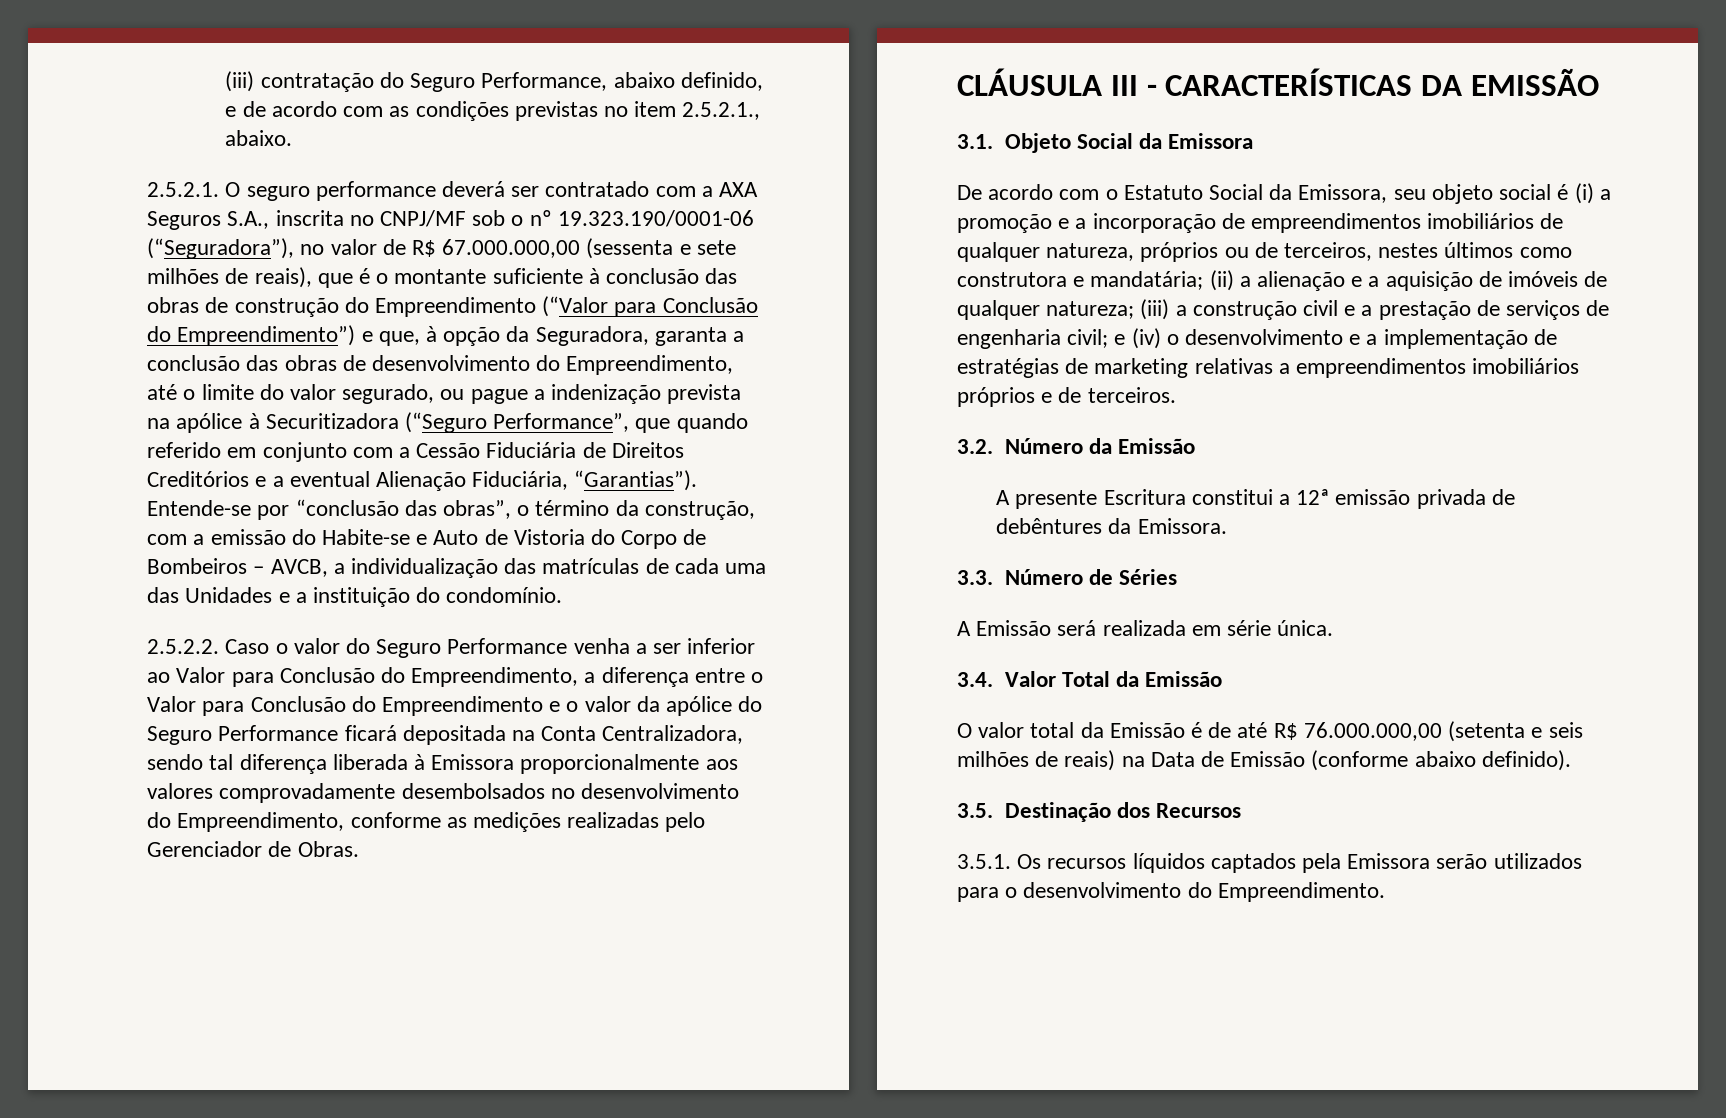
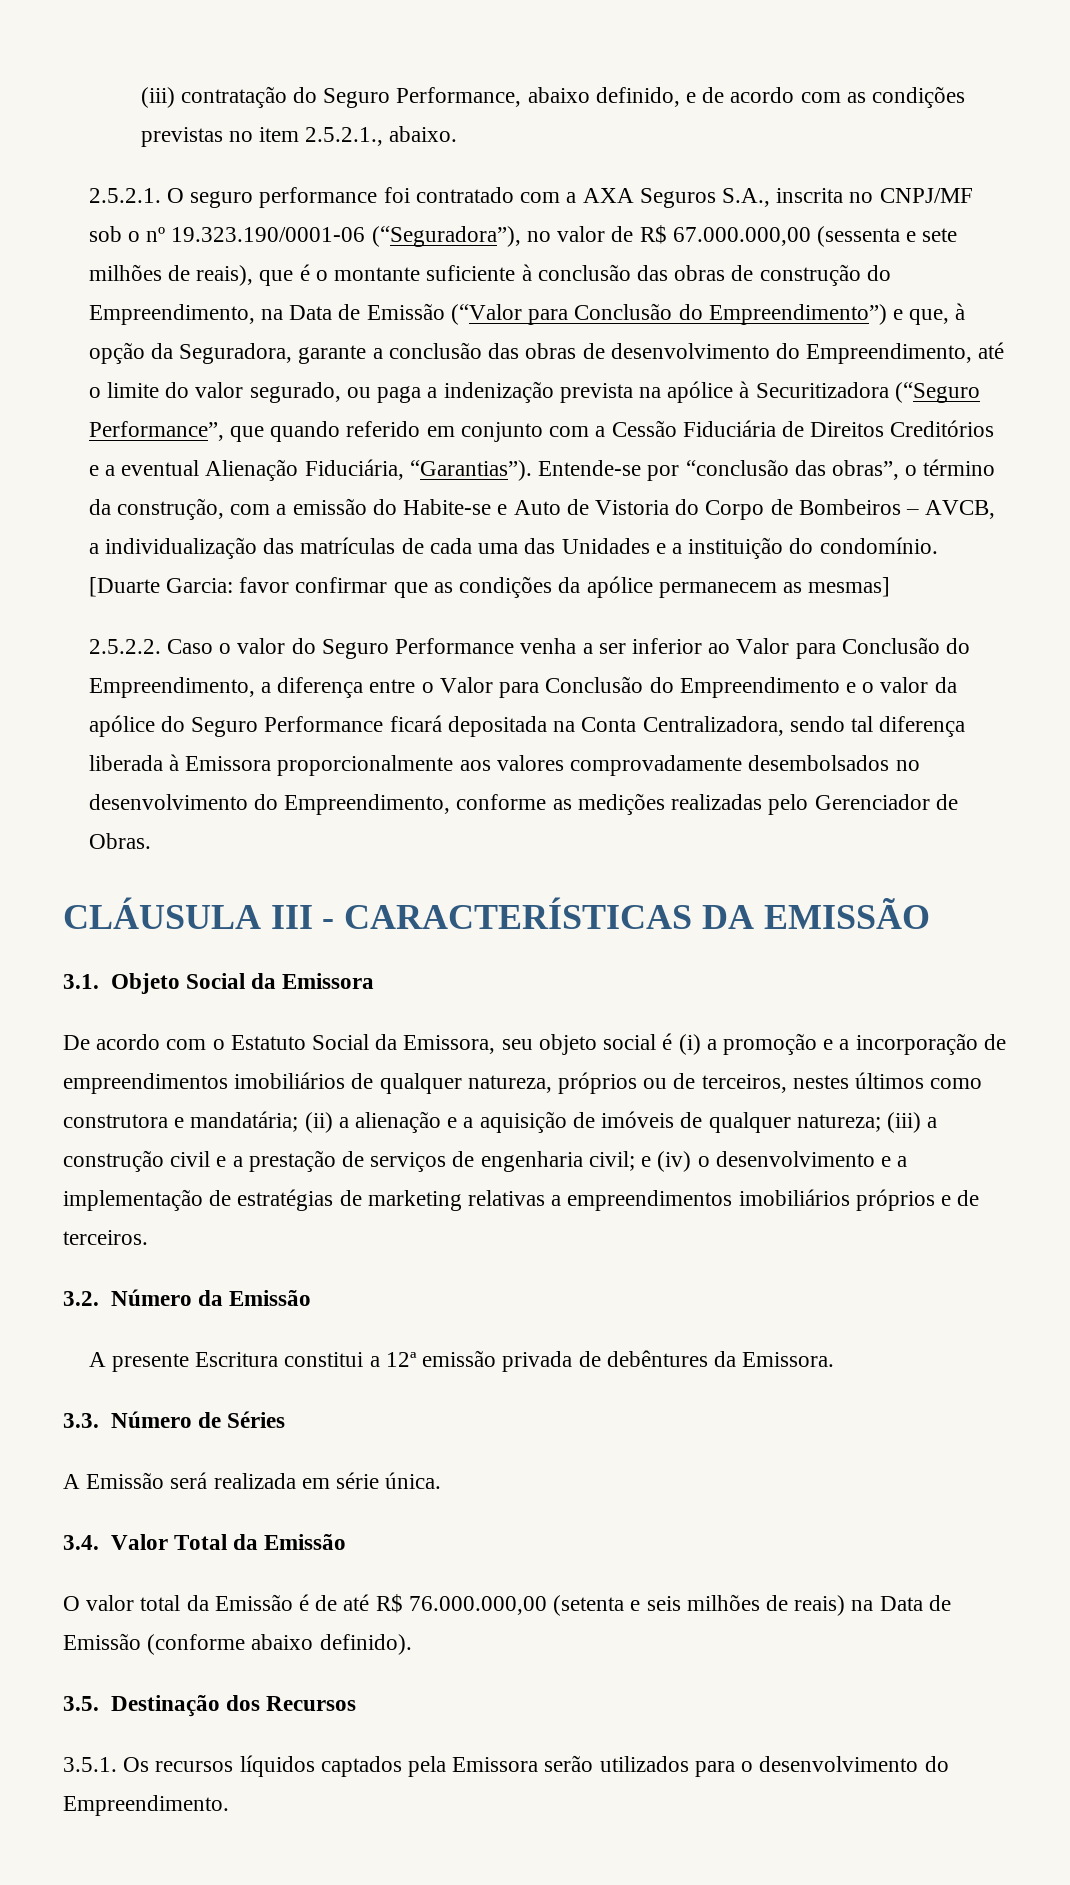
[442,181,540,197] deverá ser -> [383,187,410,203] foi
[375,297,537,317] Empreendimento -> [88,303,445,325] Empreendimento, na Data de Emissão
[654,327,727,346] garanta -> [298,345,367,364] garante
[470,389,528,404] pague -> [377,386,422,403] paga
(563, 595) none -> [88,576,891,598] [Duarte Garcia: favor confirmar que as condições da apólice permanecem as mesmas]

